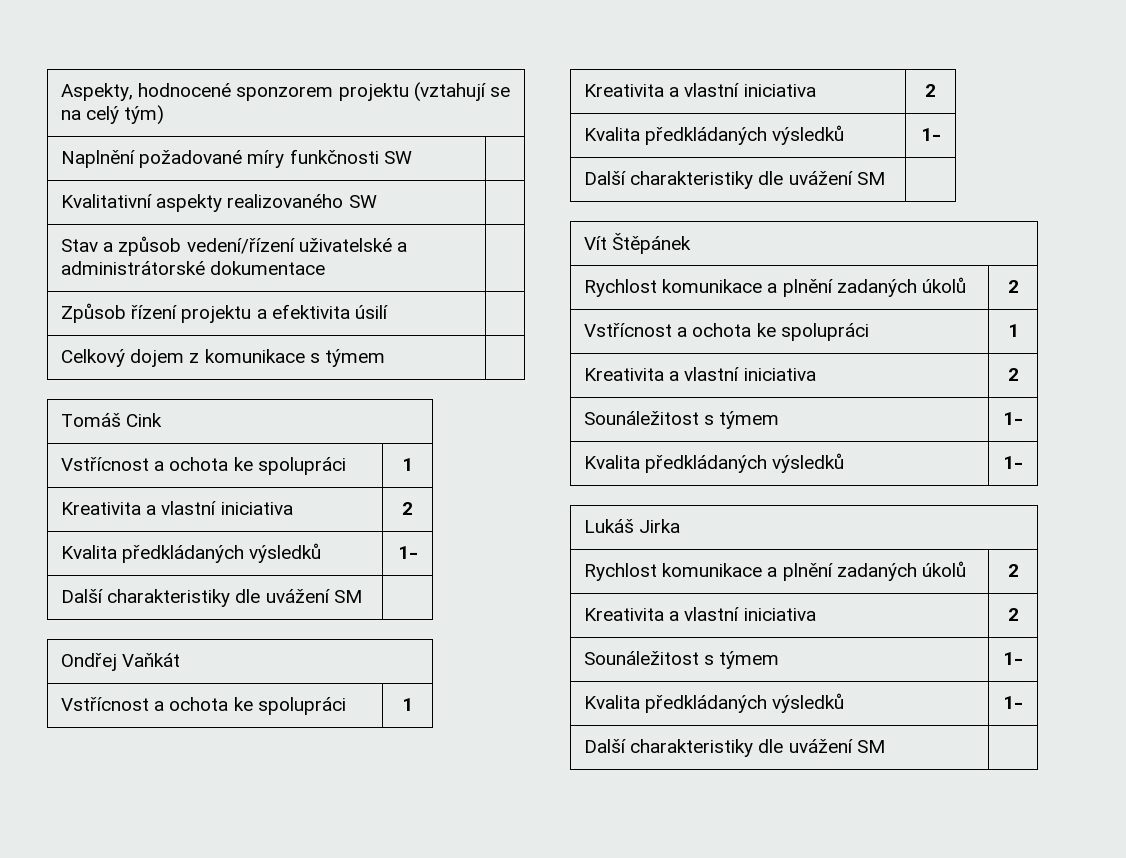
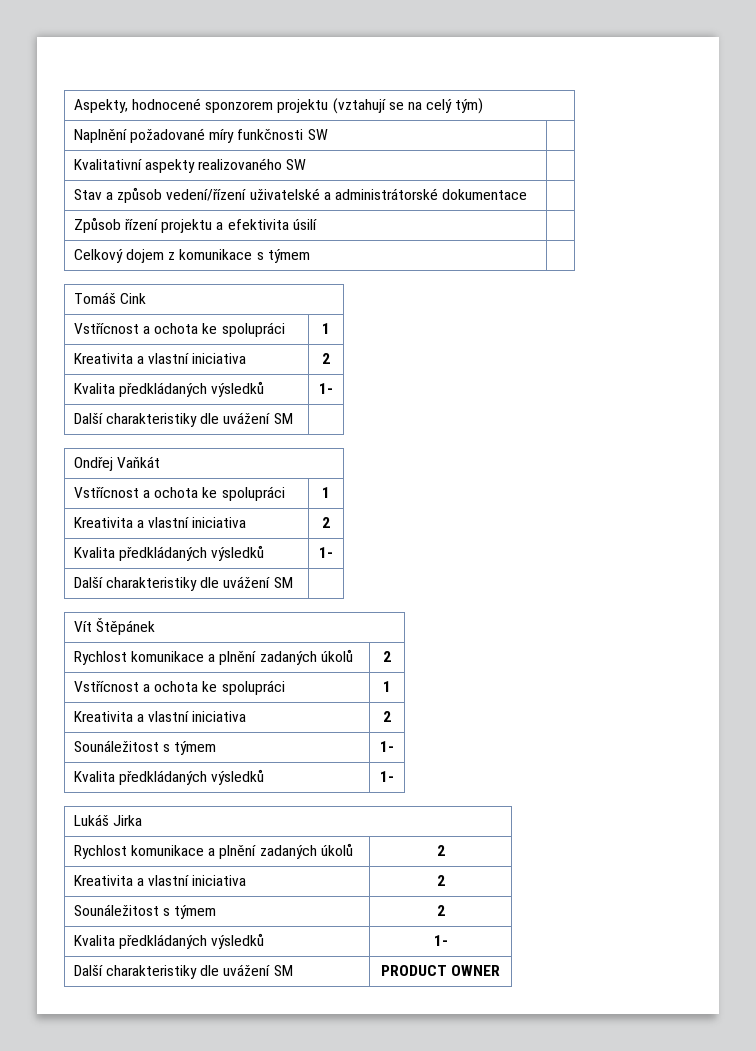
[1003,652,1023,665] [584,693,845,713] [1003,696,1023,709] [584,739,885,757] 1- // Kvalita předkládaných výsledků | 1- // Další charakteristiky dle uvážení SM | -> [436,905,445,916] [73,933,265,949] [433,935,448,946] [73,964,293,979] [380,965,501,976] 2 // Kvalita předkládaných výsledků | 1- // Další charakteristiky dle uvážení SM | PRODUCT OWNER

